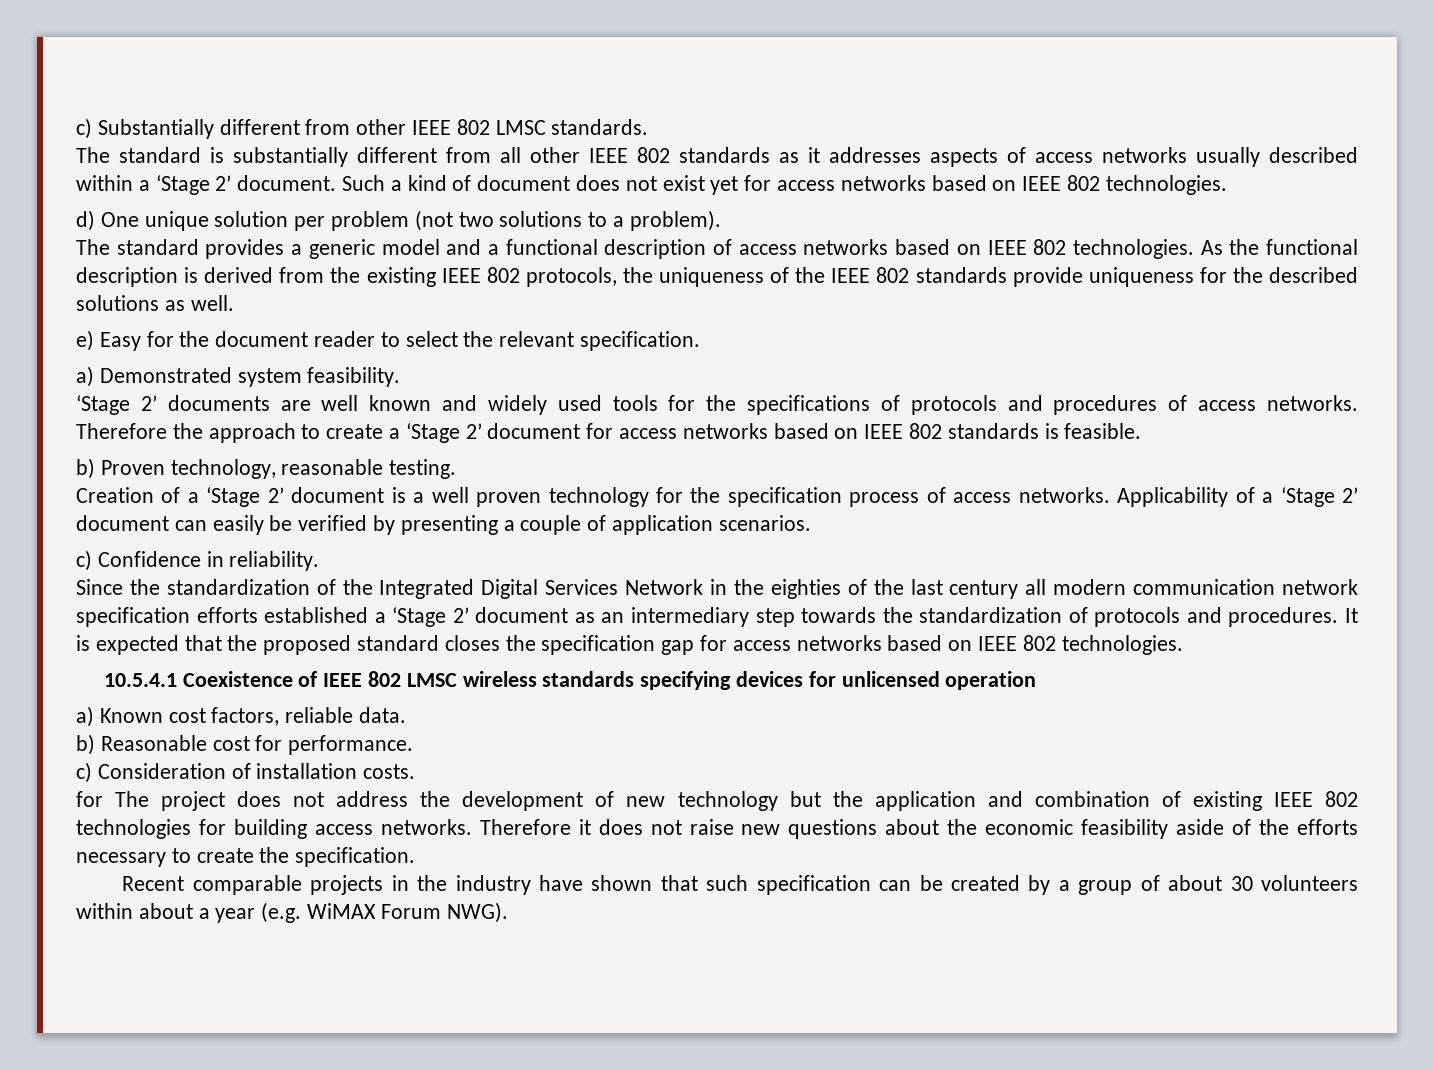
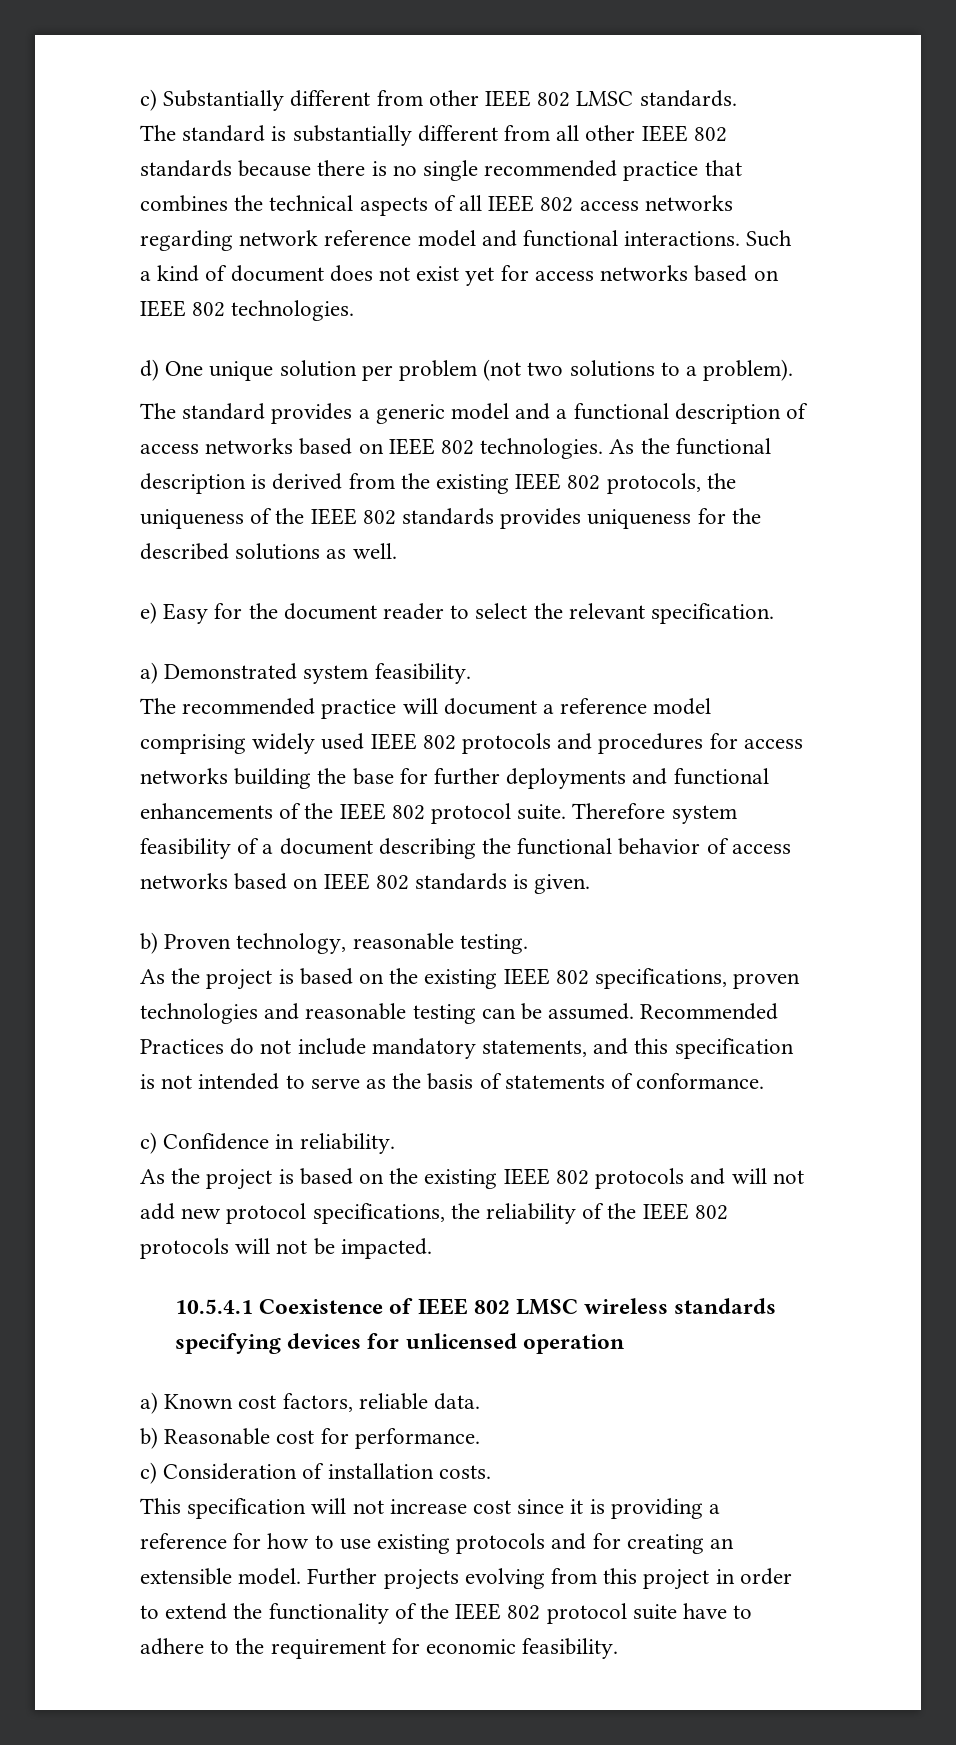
[779,147,1358,167] [76,175,337,195] as it addresses aspects of access networks usually described within a ‘Stage 2’ document. -> [238,160,742,181] [140,195,733,216] [140,230,741,251] because there is no single recommended practice that combines the technical aspects of all IEEE 802 access networks regarding network reference model and functional interactions.
[1012,267,1083,287] provide -> [500,508,582,529] provides
[76,395,1359,415] [76,423,614,443] ‘Stage 2’ documents are well known and widely used tools for the specifications of protocols and procedures of access networks. Therefore the approach to create a ‘Stage 2’ document for -> [140,698,712,719] [140,733,803,754] [140,768,769,789] [140,803,737,824] [140,838,729,859] The recommended practice will document a reference model comprising widely used IEEE 802 protocols and procedures for access networks building the base for further deployments and functional enhancements of the IEEE 802 protocol suite. Therefore system feasibility of a document describing the functional behavior of
[1064,423,1142,439] feasible. -> [534,874,591,894] given.
[76,487,1359,507] [76,515,811,535] [76,550,320,571] [76,579,1358,599] [76,607,1358,627] [76,635,1183,655] Creation of a ‘Stage 2’ document is a well proven technology for the specification process of access networks. Applicability of a ‘Stage 2’ document can easily be verified by presenting a couple of application scenarios. // c) Confidence in reliability. // Since the standardization of the Integrated Digital Services Network in the eighties of the last century all modern communication network specification efforts established a ‘Stage 2’ document as an intermediary step towards the standardization of protocols and procedures. It is expected that the proposed standard closes the specification gap for access networks based on IEEE 802 technologies. -> [140,968,801,990] [140,1003,779,1024] [140,1038,794,1059] [140,1073,765,1090] [140,1132,395,1154] [140,1168,804,1190] [140,1203,728,1224] [140,1238,432,1259] As the project is based on the existing IEEE 802 specifications, proven technologies and reasonable testing can be assumed. Recommended Practices do not include mandatory statements, and this specification is not intended to serve as the basis of statements of conformance. // c) Confidence in reliability. // As the project is based on the existing IEEE 802 protocols and will not add new protocol specifications, the reliability of the IEEE 802 protocols will not be impacted.
[76,791,1358,811] [76,819,1358,839] [76,847,416,867] [122,875,1358,895] [76,902,508,923] for The project does not address the development of new technology but the application and combination of existing IEEE 802 technologies for building access networks. Therefore it does not raise new questions about the economic feasibility aside of the efforts necessary to create the specification. // Recent comparable projects in the industry have shown that such specification can be created by a group of about 30 volunteers within about a year (e.g. WiMAX Forum NWG). -> [140,1498,721,1519] [140,1533,735,1554] [140,1568,792,1590] [140,1603,753,1624] [140,1638,619,1659] This specification will not increase cost since it is providing a reference for how to use existing protocols and for creating an extensible model. Further projects evolving from this project in order to extend the functionality of the IEEE 802 protocol suite have to adhere to the requirement for economic feasibility.

